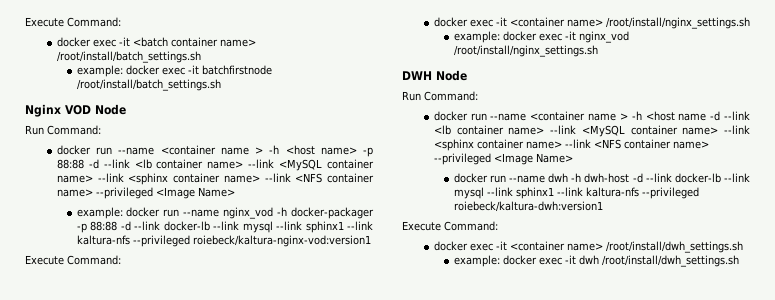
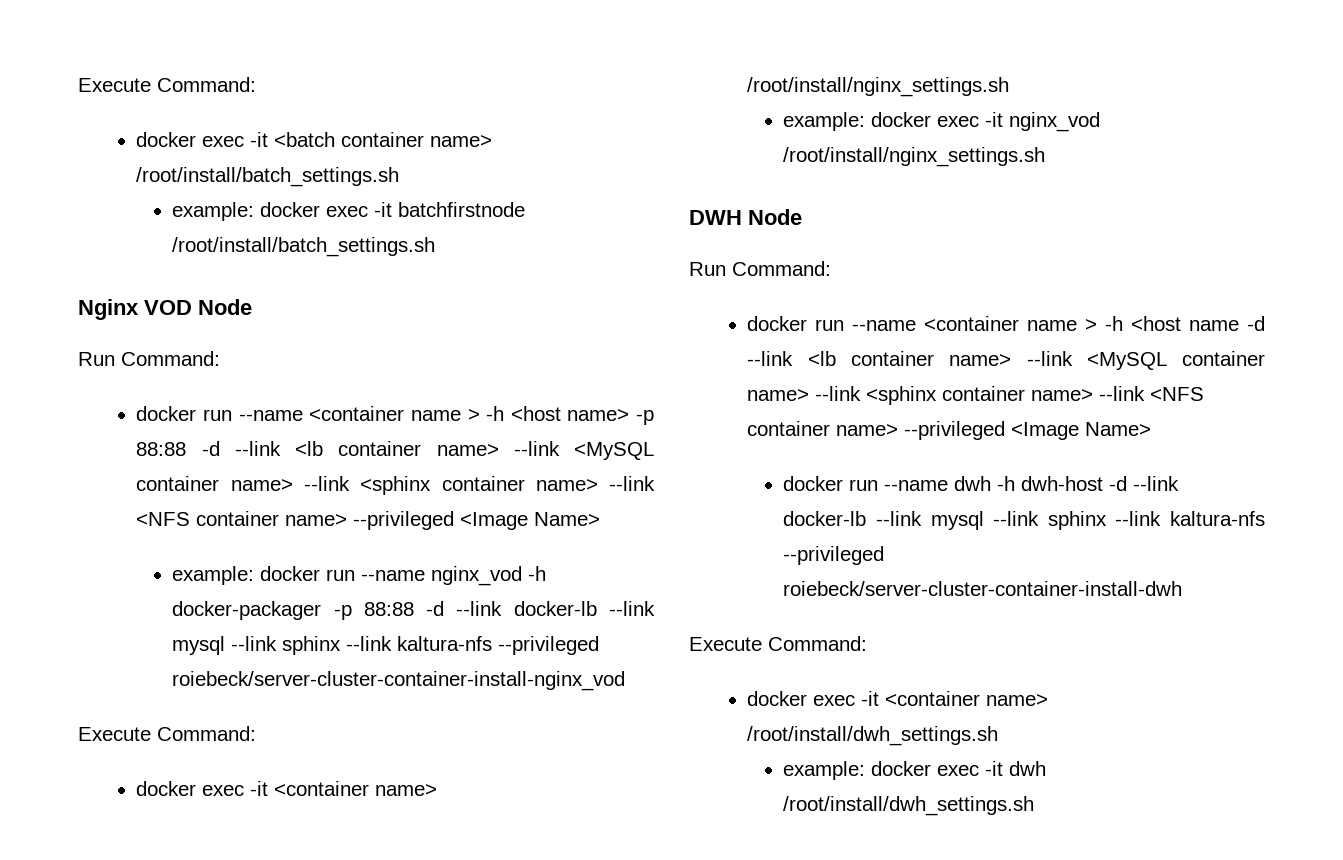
[305,221,373,233] [76,235,371,247] sphinx1 --link kaltura-nfs --privileged roiebeck/kaltura-nginx-vod:version1 -> [282,636,600,655] [172,671,626,691] sphinx --link kaltura-nfs --privileged roiebeck/server-cluster-container-install-nginx_vod
[515,187,699,199] [453,201,603,212] sphinx1 --link kaltura-nfs --privileged roiebeck/kaltura-dwh:version1 -> [1047,511,1265,530] [783,546,885,565] [783,581,1183,596] sphinx --link kaltura-nfs --privileged roiebeck/server-cluster-container-install-dwh

